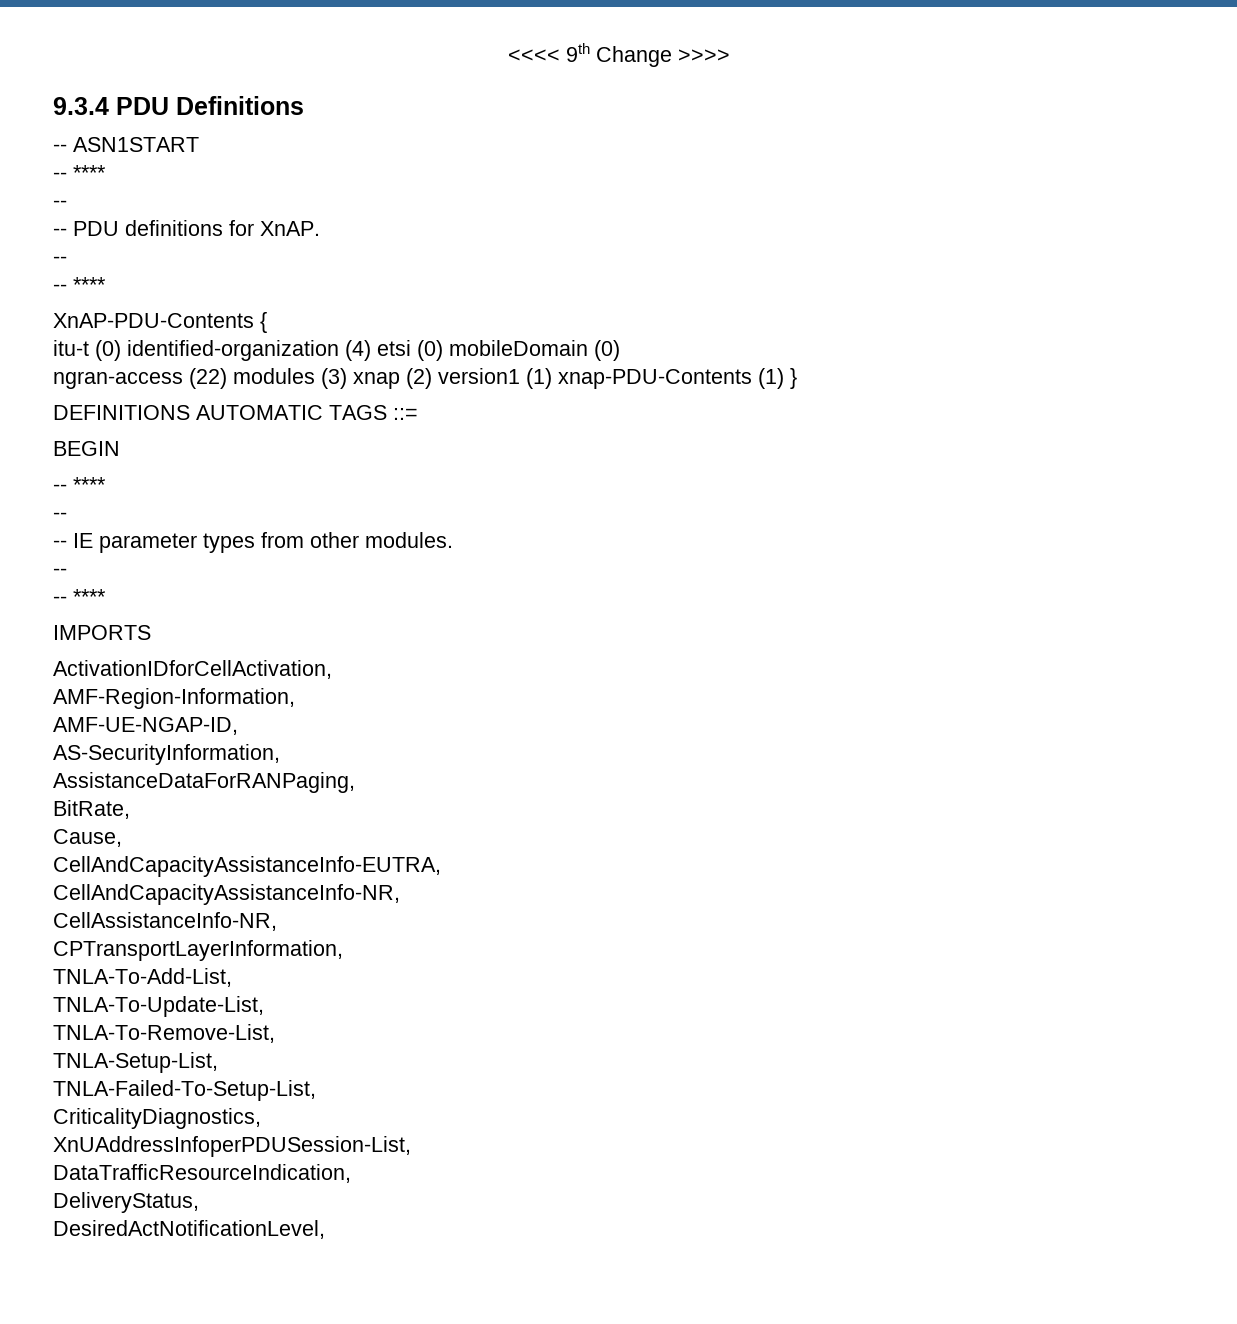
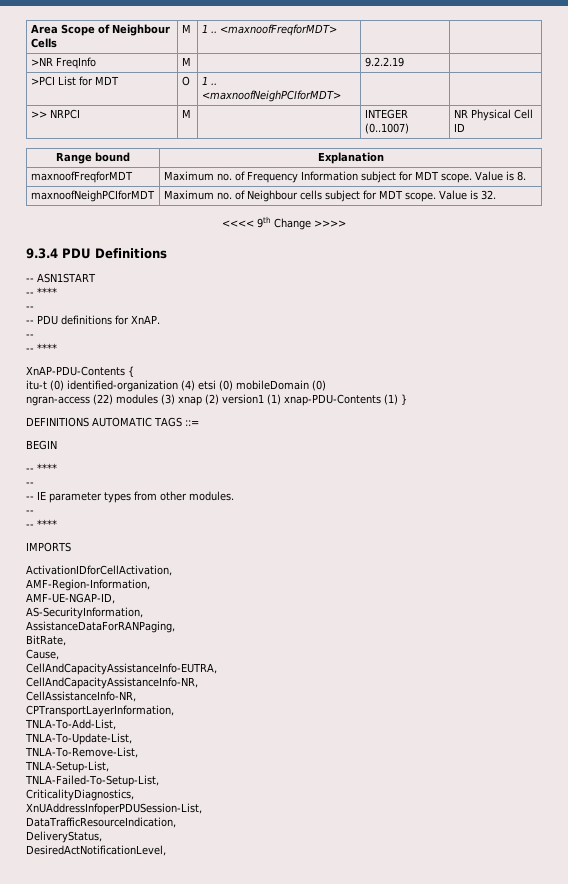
(507, 55) none -> [30,24,170,36] [30,38,57,48] [181,24,191,33] [201,24,337,36] [30,57,96,69] [181,57,191,66] [364,57,404,67] [30,76,119,86] [181,76,190,86] [201,76,217,85] [201,90,341,102] [30,109,80,119] [181,109,191,118] [364,109,408,119] [364,123,409,134] [453,109,533,121] [453,123,465,132] [56,152,130,164] [317,152,384,164] [30,171,133,183] [163,171,526,183] [30,190,155,202] [163,190,496,202] Area Scope of Neighbour Cells | M | 1 .. <maxnoofFreqforMDT> | | // >NR FreqInfo | M | | 9.2.2.19 | // >PCI List for MDT | O | 1 .. <maxnoofNeighPCIforMDT> | | // >> NRPCI | M | | INTEGER (0..1007) | NR Physical Cell ID // Range bound | Explanation // maxnoofFreqforMDT | Maximum no. of Frequency Information subject for MDT scope. Value is 8. // maxnoofNeighPCIforMDT | Maximum no. of Neighbour cells subject for MDT scope. Value is 32. //

